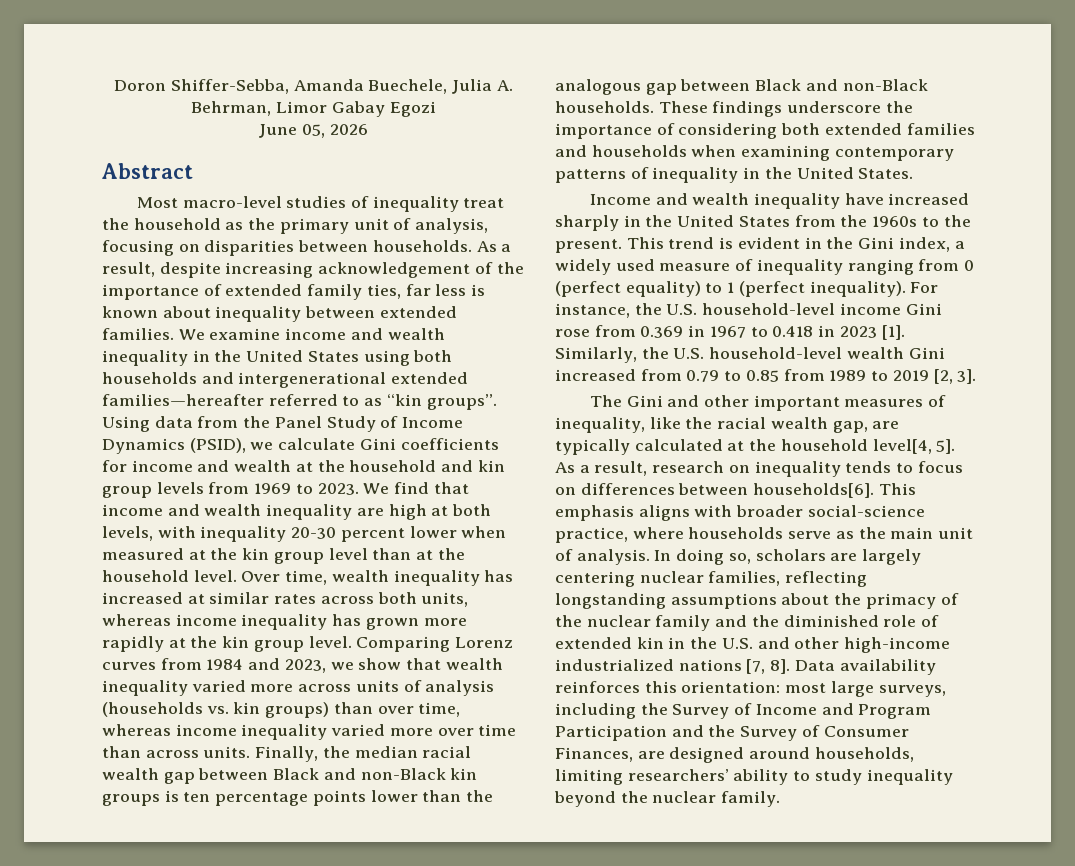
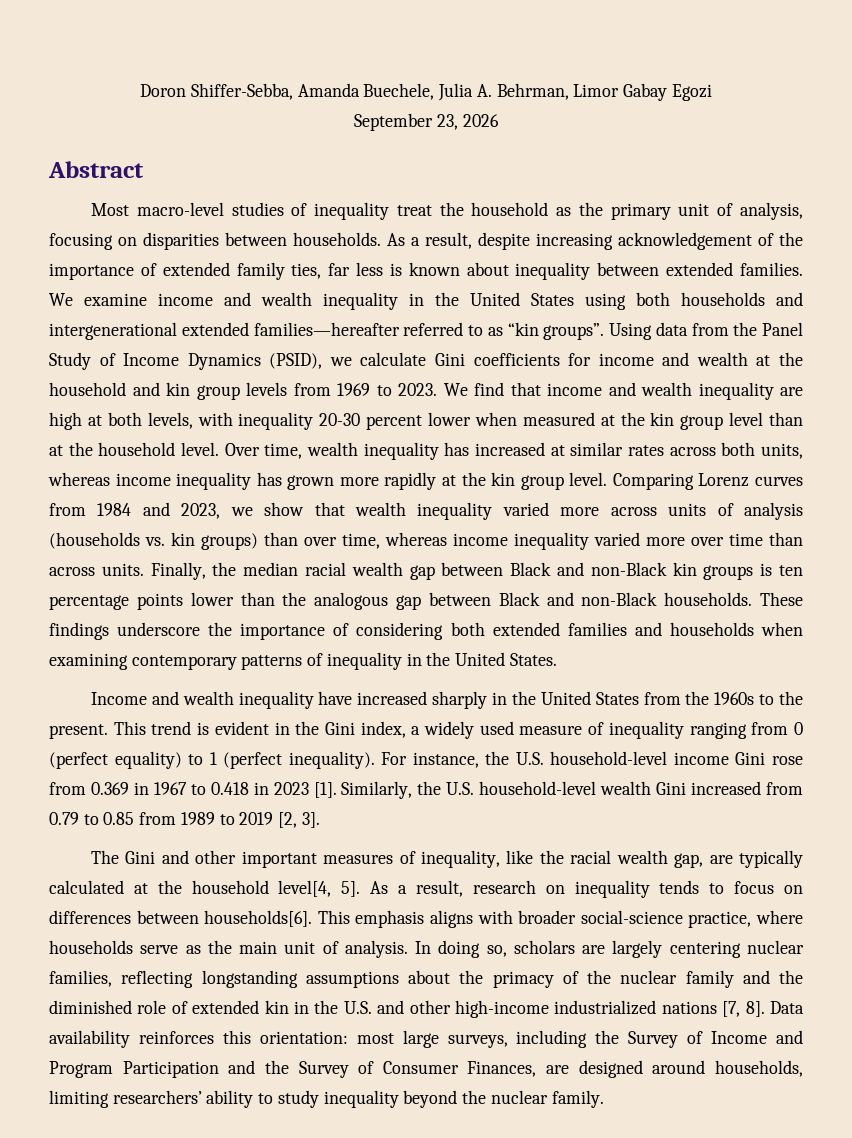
[259,124,325,138] June 05, -> [354,113,458,131] September 23,

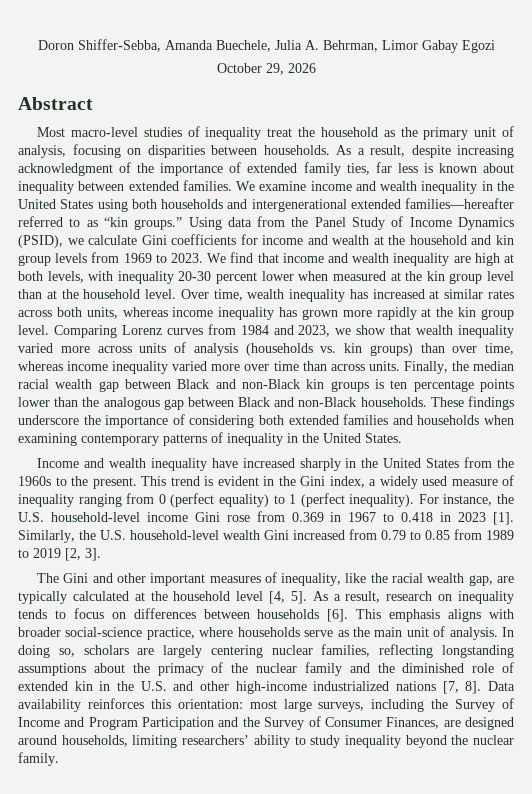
[354,113,458,131] September 23, -> [216,63,284,75] October 29,
[618,232,752,250] acknowledgement -> [18,163,113,176] acknowledgment
[543,323,605,340] groups”. -> [134,217,183,230] groups.”
[278,880,332,897] level[4, -> [236,591,286,604] level [4,
[204,910,313,927] households[6]. -> [257,609,349,622] households [6].

